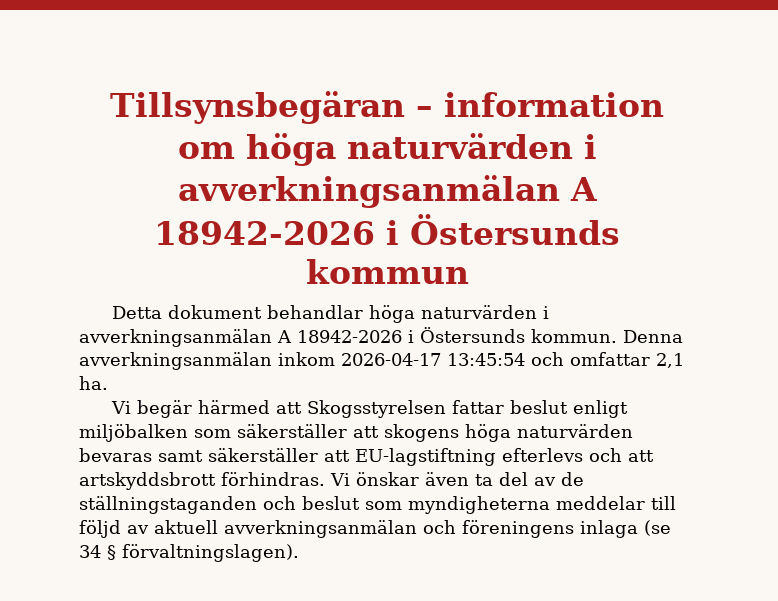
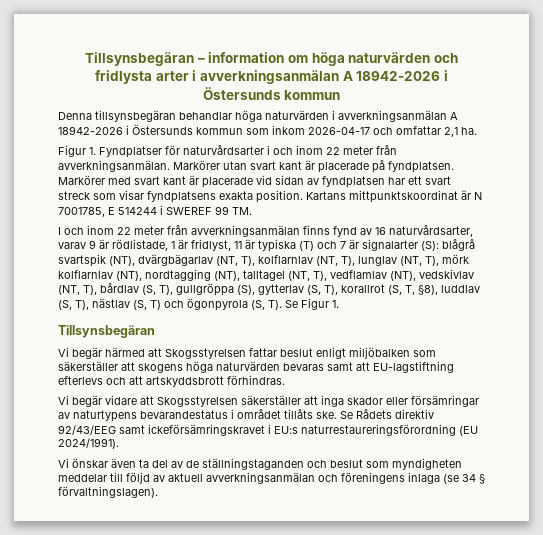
[583,134,597,159] [177,175,597,208] [154,214,620,245] [305,259,469,284] [111,305,549,323] [79,327,683,347] [79,352,272,370] i avverkningsanmälan A 18942-2026 i Östersunds kommun // Detta dokument behandlar höga naturvärden i avverkningsanmälan A 18942-2026 i Östersunds kommun. Denna avverkningsanmälan -> [433,53,458,63] [95,70,448,84] [202,87,341,100] [58,110,458,122] [58,124,269,135] och fridlysta arter i avverkningsanmälan A 18942-2026 i Östersunds kommun // Denna tillsynsbegäran behandlar höga naturvärden i avverkningsanmälan A 18942-2026 i Östersunds kommun som
[447,353,525,366] 13:45:54 -> (370, 131) none
(108, 383) none -> [58,145,397,158] [58,160,454,173] [58,175,451,188] [58,190,482,203] [58,205,252,217] [58,225,473,237] [58,239,475,252] [58,254,469,267] [58,269,474,281] [58,283,480,296] [58,298,339,311] [58,325,155,338] // Figur 1. Fyndplatser för naturvårdsarter i och inom 22 meter från avverkningsanmälan. Markörer utan svart kant är placerade på fyndplatsen. Markörer med svart kant är placerade vid sidan av fyndplatsen har ett svart streck som visar fyndplatsens exakta position. Kartans mittpunktskoordinat är N 7001785, E 514244 i SWEREF 99 TM. // I och inom 22 meter från avverkningsanmälan finns fynd av 16 naturvårdsarter, varav 9 är rödlistade, 1 är fridlyst, 11 är typiska (T) och 7 är signalarter (S): blågrå svartspik (NT), dvärgbägarlav (NT, T), kolflarnlav (NT, T), lunglav (NT, T), mörk kolflarnlav (NT), nordtagging (NT), talltagel (NT, T), vedflamlav (NT), vedskivlav (NT, T), bårdlav (S, T), gullgröppa (S), gytterlav (S, T), korallrot (S, T, §8), luddlav (S, T), nästlav (S, T) och ögonpyrola (S, T). Se Figur 1. // Tillsynsbegäran
[208,448,318,462] säkerställer -> (353, 366) none
(325, 479) none -> [58,395,479,407] [58,409,434,422] [58,424,478,436] [58,438,119,449] // Vi begär vidare att Skogsstyrelsen säkerställer att inga skador eller försämringar av naturtypens bevarandestatus i området tillåts ske. Se Rådets direktiv 92/43/EEG samt ickeförsämringskravet i EU:s naturrestaureringsförordning (EU 2024/1991). //
[408,496,550,514] myndigheterna -> [392,458,462,470] myndigheten

